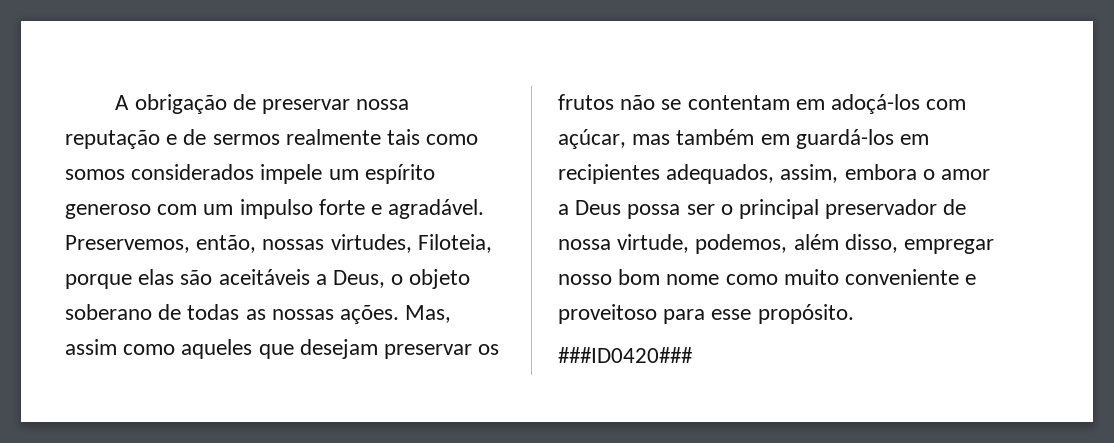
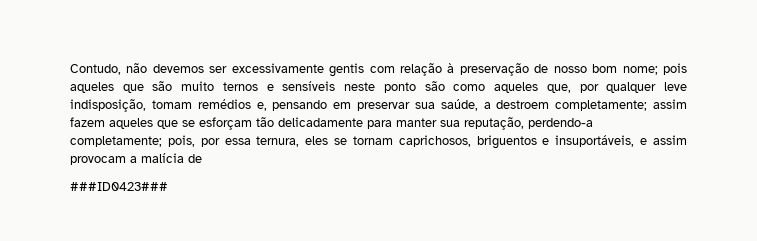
[115,94,410,114] [65,129,479,149] [65,164,435,184] [65,199,485,219] [65,234,492,253] [65,269,471,289] [65,304,452,324] [65,339,500,359] [558,94,967,114] [558,129,930,149] [558,164,991,184] [558,199,967,219] [558,234,995,254] [558,269,977,285] [558,304,854,324] [558,347,693,363] A obrigação de preservar nossa reputação e de sermos realmente tais como somos considerados impele um espírito generoso com um impulso forte e agradável. Preservemos, então, nossas virtudes, Filoteia, porque elas são aceitáveis a Deus, o objeto soberano de todas as nossas ações. Mas, assim como aqueles que desejam preservar os frutos não se contentam em adoçá-los com açúcar, mas também em guardá-los em recipientes adequados, assim, embora o amor a Deus possa ser o principal preservador de nossa virtude, podemos, além disso, empregar nosso bom nome como muito conveniente e proveitoso para esse propósito. // ###ID0420### -> [70,63,688,77] [70,81,688,93] [70,99,687,112] [70,117,593,130] [70,135,687,149] [70,153,202,165] [70,182,168,191] Contudo, não devemos ser excessivamente gentis com relação à preservação de nosso bom nome; pois aqueles que são muito ternos e sensíveis neste ponto são como aqueles que, por qualquer leve indisposição, tomam remédios e, pensando em preservar sua saúde, a destroem completamente; assim fazem aqueles que se esforçam tão delicadamente para manter sua reputação, perdendo-a completamente; pois, por essa ternura, eles se tornam caprichosos, briguentos e insuportáveis, e assim provocam a malícia de // ###ID0423###

